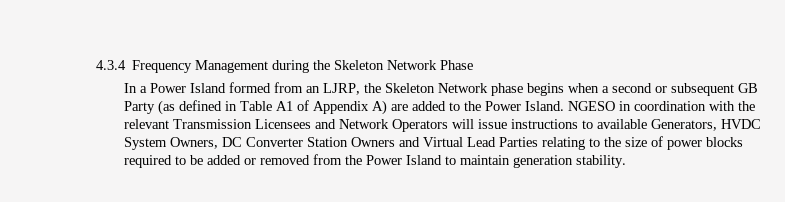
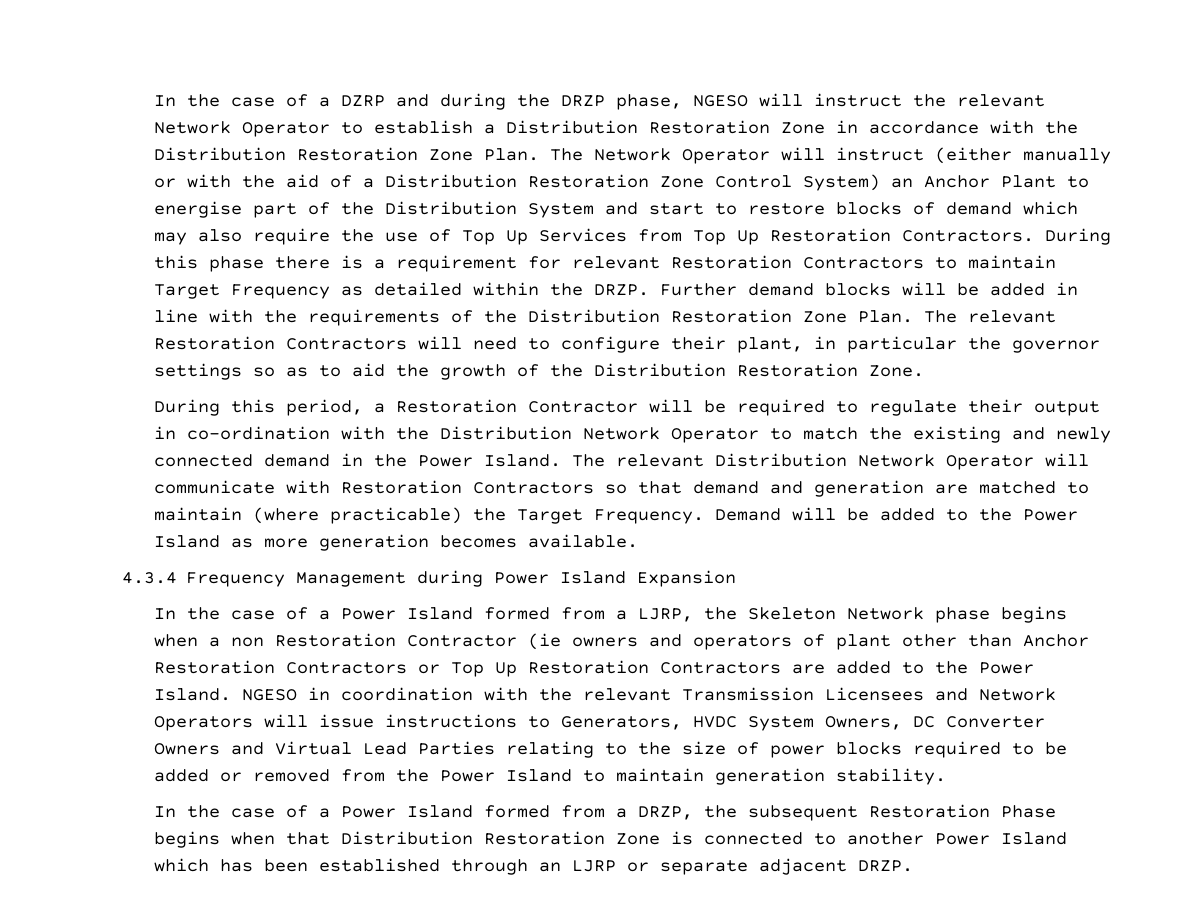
[95,60,473,73] [124,82,321,93] 4.3.4 Frequency Management during the Skeleton Network Phase // In a Power Island formed from an -> [154,93,1046,110] [154,120,1079,137] [154,147,1112,164] [154,174,1090,191] [154,201,1079,218] [154,228,1112,245] [154,255,1057,272] [154,282,1079,299] [154,309,1057,326] [154,336,1101,353] [154,363,925,380] [154,399,1101,416] [154,426,1112,443] [154,453,1090,470] [154,480,1090,497] [154,507,1079,524] [154,534,639,551] [121,570,736,587] [154,607,628,620] In the case of a DZRP and during the DRZP phase, NGESO will instruct the relevant Network Operator to establish a Distribution Restoration Zone in accordance with the Distribution Restoration Zone Plan. The Network Operator will instruct (either manually or with the aid of a Distribution Restoration Zone Control System) an Anchor Plant to energise part of the Distribution System and start to restore blocks of demand which may also require the use of Top Up Services from Top Up Restoration Contractors. During this phase there is a requirement for relevant Restoration Contractors to maintain Target Frequency as detailed within the DRZP. Further demand blocks will be added in line with the requirements of the Distribution Restoration Zone Plan. The relevant Restoration Contractors will need to configure their plant, in particular the governor settings so as to aid the growth of the Distribution Restoration Zone. // During this period, a Restoration Contractor will be required to regulate their output in co-ordination with the Distribution Network Operator to match the existing and newly connected demand in the Power Island. The relevant Distribution Network Operator will communicate with Restoration Contractors so that demand and generation are matched to maintain (where practicable) the Target Frequency. Demand will be added to the Power Island as more generation becomes available. // 4.3.4 Frequency Management during Power Island Expansion // In the case of a Power Island formed from a
[612,83,759,96] [124,100,388,115] second or subsequent GB Party (as defined in Table A1 of Appendix A) -> [231,633,1090,650] [154,660,782,677] non Restoration Contractor (ie owners and operators of plant other than Anchor Restoration Contractors or Top Up Restoration Contractors
[597,119,648,129] available -> (551, 722) none
[307,137,349,147] Station -> (1046, 722) none
(627, 161) none -> [154,804,1057,821] [154,831,1068,848] [154,858,914,875] // In the case of a Power Island formed from a DRZP, the subsequent Restoration Phase begins when that Distribution Restoration Zone is connected to another Power Island which has been established through an LJRP or separate adjacent DRZP.

